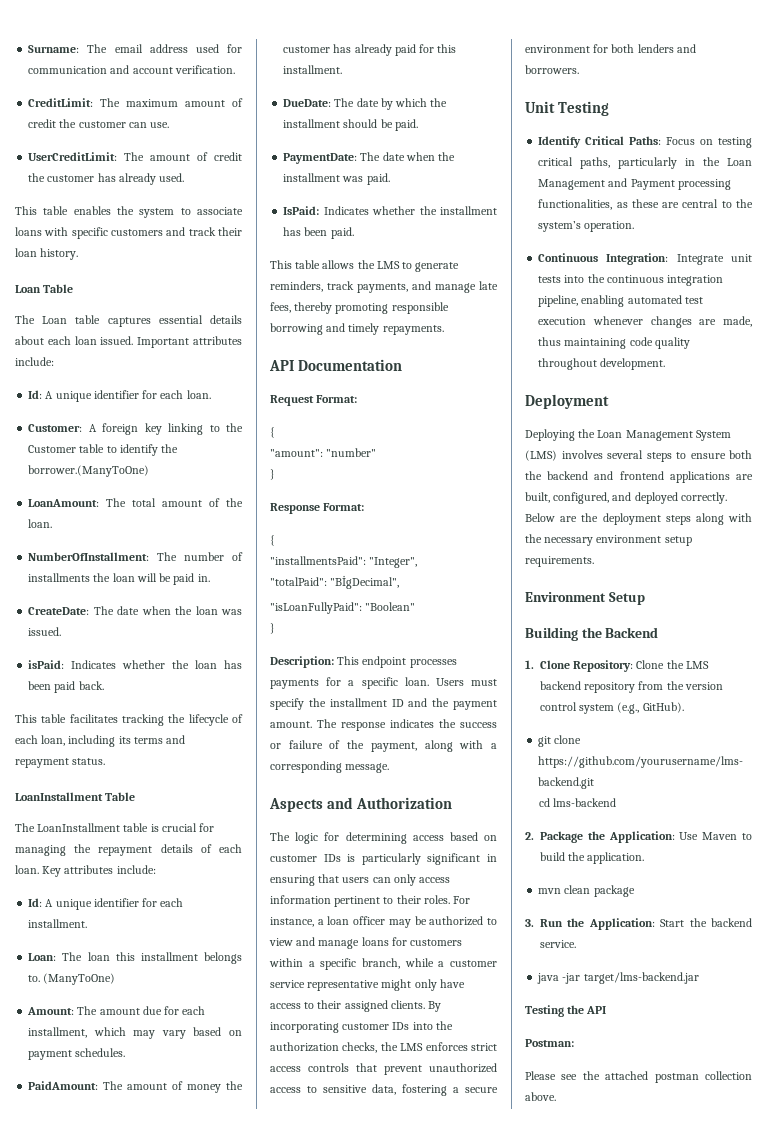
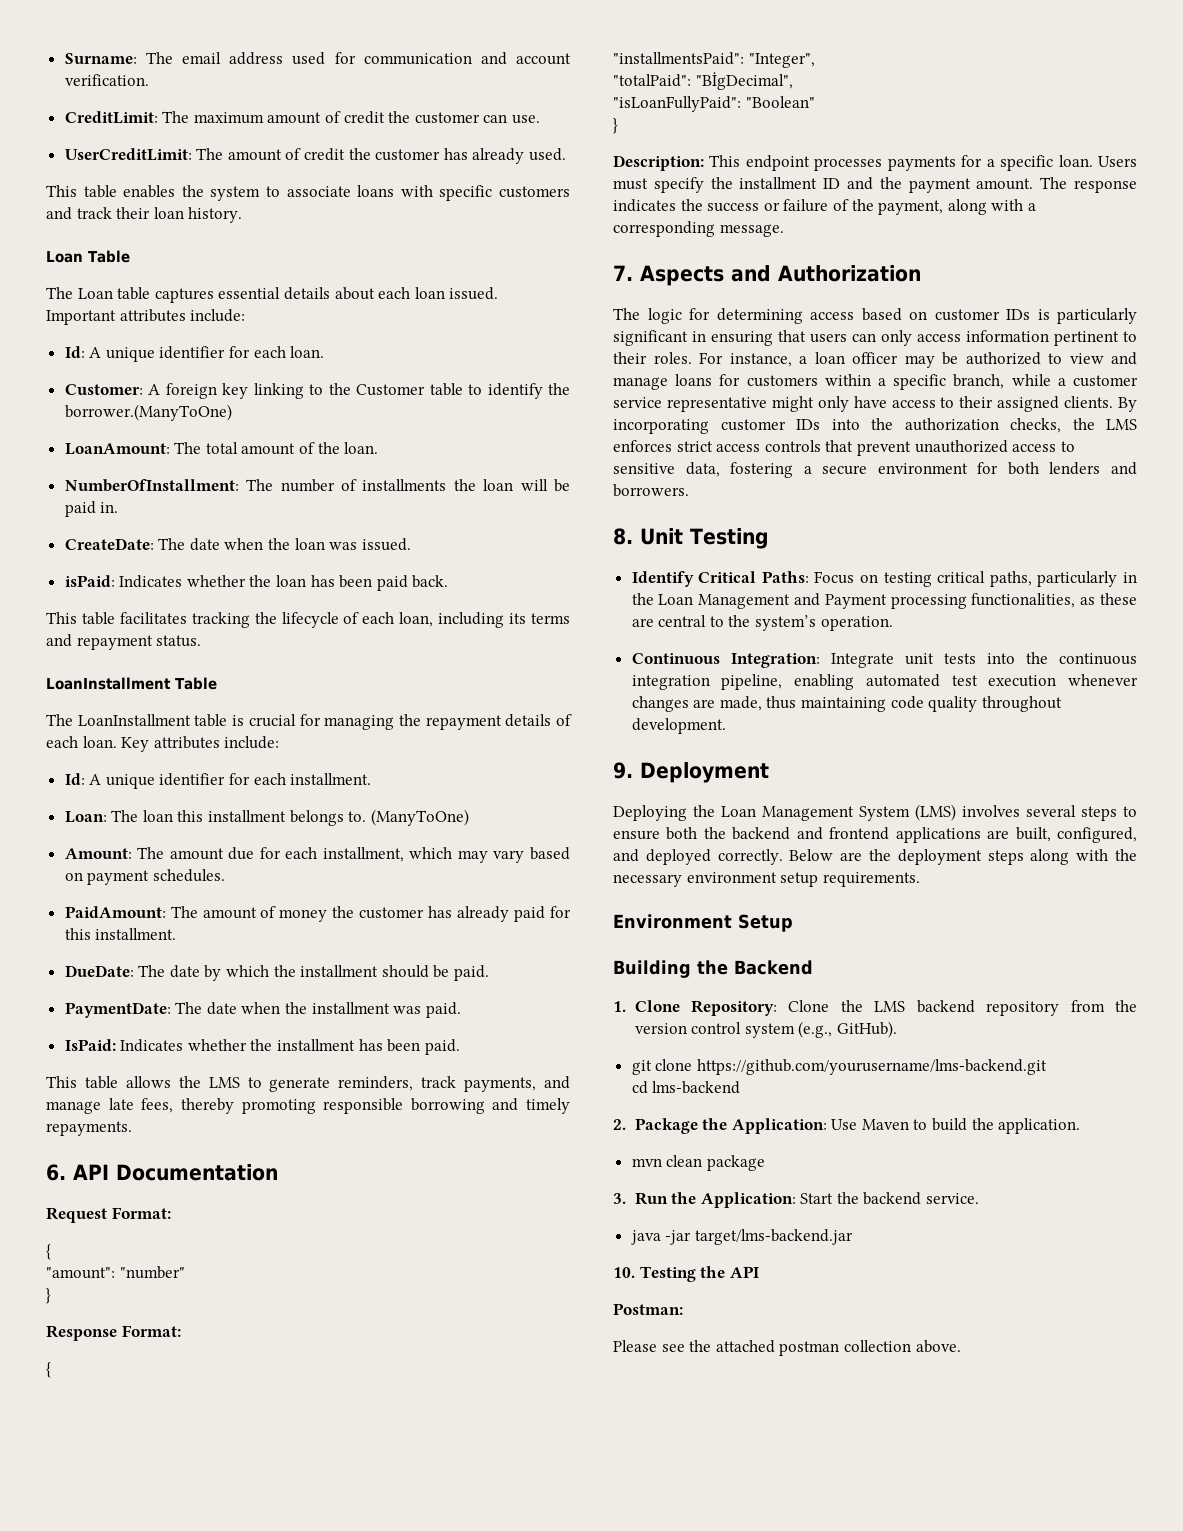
(444, 330) none -> [46,1164,66,1181] 6.
(390, 768) none -> [613,265,633,281] 7.
(579, 69) none -> [613,528,633,545] 8.
(666, 364) none -> [613,762,633,779] 9.
(699, 978) none -> [613,1267,635,1278] 10.

